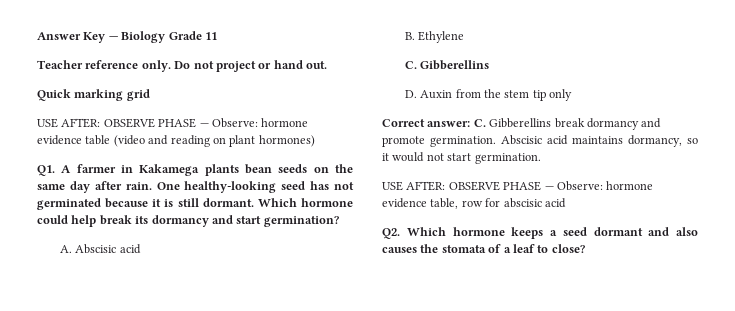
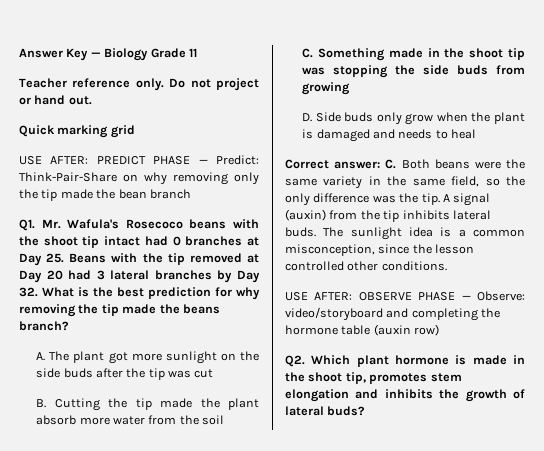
[103,118,309,128] [37,135,315,147] [37,164,353,176] [37,181,354,193] [37,198,353,210] [37,215,339,227] [59,244,141,254] [404,31,465,43] [404,60,490,70] [404,89,573,101] [382,118,662,130] [382,135,698,147] [382,152,541,164] [382,181,654,191] [382,198,566,209] [382,227,698,239] [382,244,585,253] OBSERVE PHASE — Observe: hormone evidence table (video and reading on plant hormones) // Q1. A farmer in Kakamega plants bean seeds on the same day after rain. One healthy-looking seed has not germinated because it is still dormant. Which hormone could help break its dormancy and start germination? // A. Abscisic acid // B. Ethylene // C. Gibberellins // D. Auxin from the stem tip only // Correct answer: C. Gibberellins break dormancy and promote germination. Abscisic acid maintains dormancy, so it would not start germination. // USE AFTER: OBSERVE PHASE — Observe: hormone evidence table, row for abscisic acid // Q2. Which hormone keeps a seed dormant and also causes the stomata of a leaf to close? -> [96,155,259,165] [19,172,259,185] [19,189,191,201] [19,219,259,231] [19,236,259,248] [19,253,259,266] [19,270,260,283] [19,287,260,300] [19,304,220,317] [19,321,69,331] [36,351,259,364] [36,368,214,380] [36,398,259,411] [36,415,225,425] [302,48,525,61] [302,65,525,78] [302,82,351,95] [302,112,525,125] [302,129,477,142] [285,159,525,169] [285,176,525,189] [285,193,491,206] [285,209,491,222] [285,227,525,240] [285,244,475,256] [285,261,447,271] [285,291,525,301] [285,307,501,321] [285,324,440,336] [285,355,525,367] [285,372,462,384] [285,389,525,402] [285,406,366,416] PREDICT PHASE — Predict: Think-Pair-Share on why removing only the tip made the bean branch // Q1. Mr. Wafula's Rosecoco beans with the shoot tip intact had 0 branches at Day 25. Beans with the tip removed at Day 20 had 3 lateral branches by Day 32. What is the best prediction for why removing the tip made the beans branch? // A. The plant got more sunlight on the side buds after the tip was cut // B. Cutting the tip made the plant absorb more water from the soil // C. Something made in the shoot tip was stopping the side buds from growing // D. Side buds only grow when the plant is damaged and needs to heal // Correct answer: C. Both beans were the same variety in the same field, so the only difference was the tip. A signal (auxin) from the tip inhibits lateral buds. The sunlight idea is a common misconception, since the lesson controlled other conditions. // USE AFTER: OBSERVE PHASE — Observe: video/storyboard and completing the hormone table (auxin row) // Q2. Which plant hormone is made in the shoot tip, promotes stem elongation and inhibits the growth of lateral buds?

